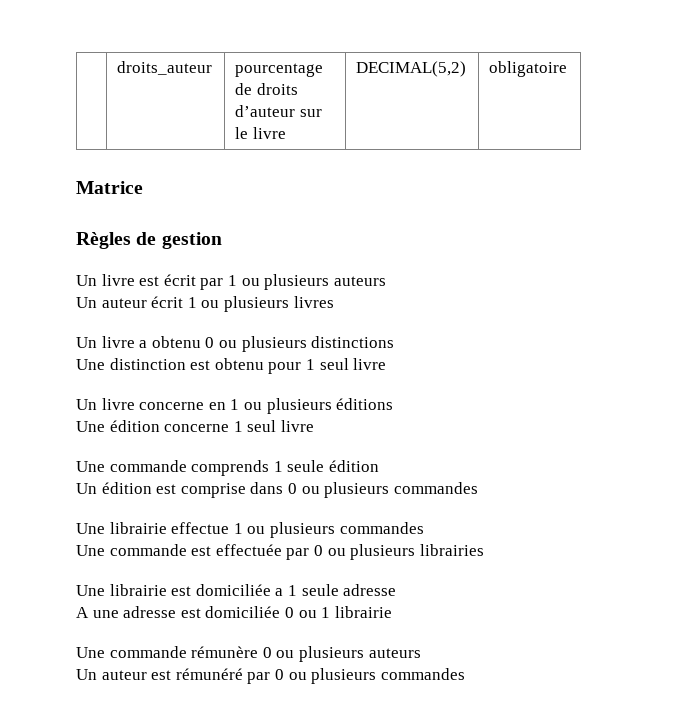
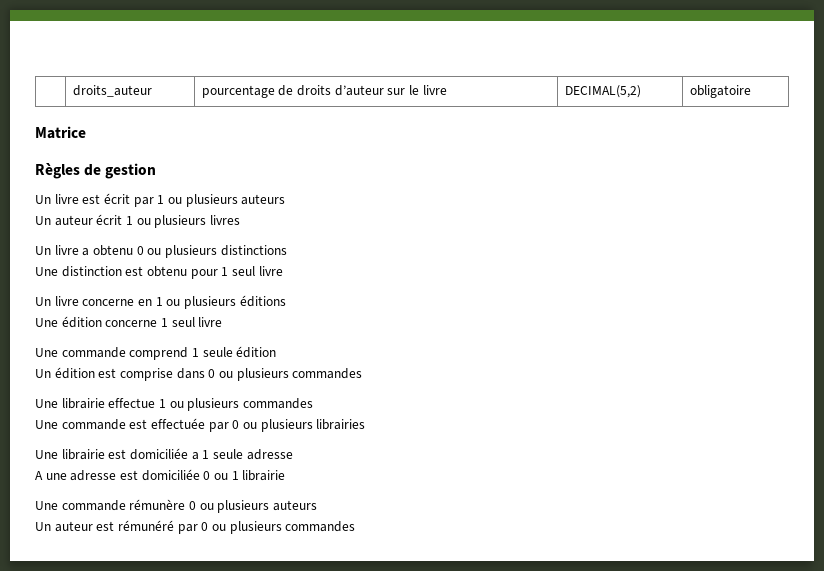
[191,460,270,476] comprends -> [129,347,189,360] comprend

